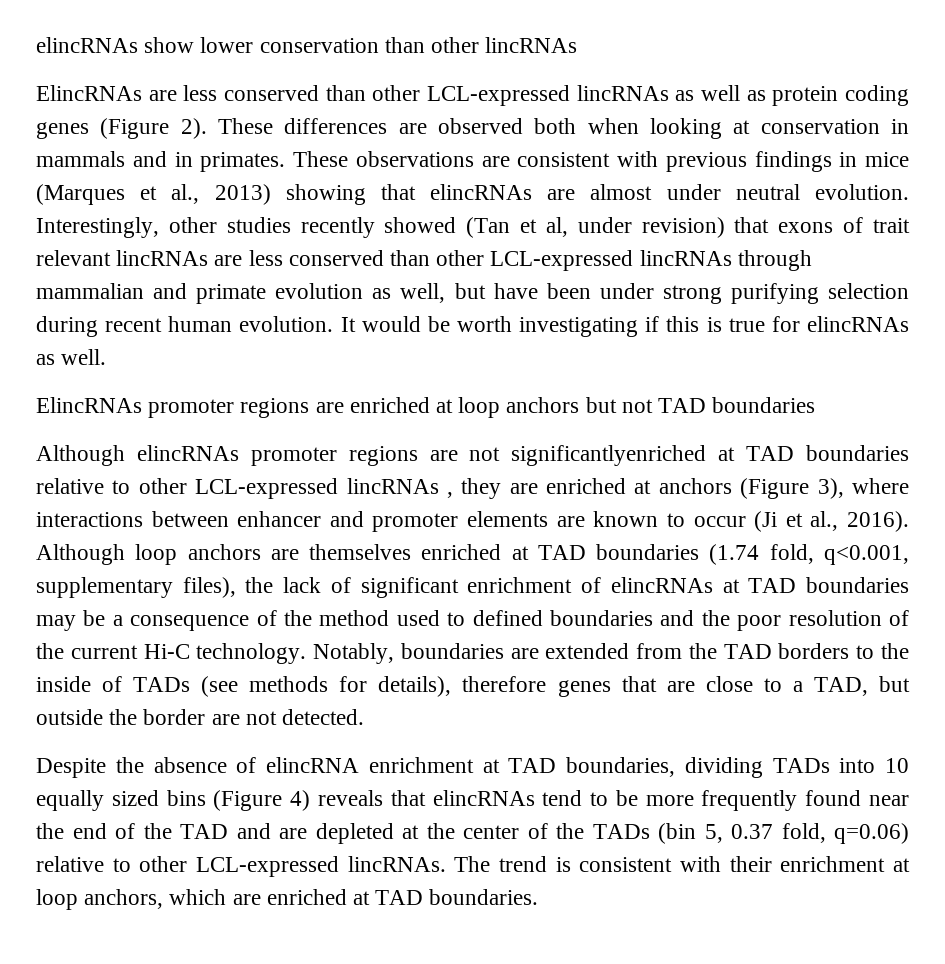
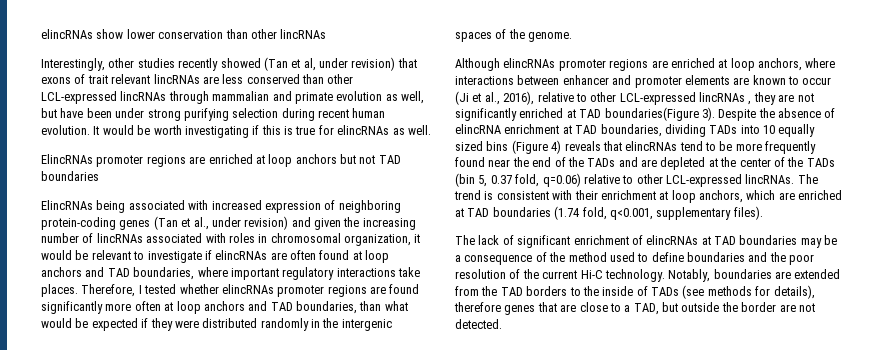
[36,85,909,106] [36,118,910,139] [36,151,909,172] [36,184,909,205] ElincRNAs are less conserved than other LCL-expressed lincRNAs as well as protein coding genes (Figure 2). These differences are observed both when looking at conservation in mammals and in primates. These observations are consistent with previous findings in mice (Marques et al., 2013) showing that elincRNAs are almost under neutral evolution. -> (327, 34) none
(816, 405) none -> [41,200,401,213] [41,216,416,230] [41,233,421,246] [41,250,390,263] [41,267,420,280] [41,284,420,297] [41,301,408,314] [41,318,392,331] [455,29,573,42] // ElincRNAs being associated with increased expression of neighboring protein-coding genes (Tan et al., under revision) and given the increasing number of lincRNAs associated with roles in chromosomal organization, it would be relevant to investigate if elincRNAs are often found at loop anchors and TAD boundaries, where important regulatory interactions take places. Therefore, I tested whether elincRNAs promoter regions are found significantly more often at loop anchors and TAD boundaries, than what would be expected if they were distributed randomly in the intergenic spaces of the genome.
[469,445,909,466] [36,478,844,499] not significantlyenriched at TAD boundaries relative to other LCL-expressed lincRNAs , they are enriched at anchors (Figure 3), -> [670,58,802,71] enriched at loop anchors,
[847,511,910,532] [36,544,412,565] 2016). Although loop anchors are themselves -> [503,91,814,105] [455,107,836,121] [455,124,816,137] [455,140,817,154] [455,157,835,170] [455,173,818,187] [454,190,795,203] 2016), relative to other LCL-expressed lincRNAs , they are not significantly enriched at TAD boundaries(Figure 3). Despite the absence of elincRNA enrichment at TAD boundaries, dividing TADs into 10 equally sized bins (Figure 4) reveals that elincRNAs tend to be more frequently found near the end of the TADs and are depleted at the center of the TADs (bin 5, 0.37 fold, q=0.06) relative to other LCL-expressed lincRNAs. The trend is consistent with their enrichment at loop anchors, which are
[182,577,274,598] files), the -> [733,206,763,220] [455,235,475,245] files). // The
[472,610,543,626] defined -> [651,252,684,262] define
[36,757,909,778] [36,790,910,811] [36,823,909,844] [36,856,910,877] [36,889,539,910] // Despite the absence of elincRNA enrichment at TAD boundaries, dividing TADs into 10 equally sized bins (Figure 4) reveals that elincRNAs tend to be more frequently found near the end of the TAD and are depleted at the center of the TADs (bin 5, 0.37 fold, q=0.06) relative to other LCL-expressed lincRNAs. The trend is consistent with their enrichment at loop anchors, which are enriched at TAD boundaries. -> (502, 324) none

